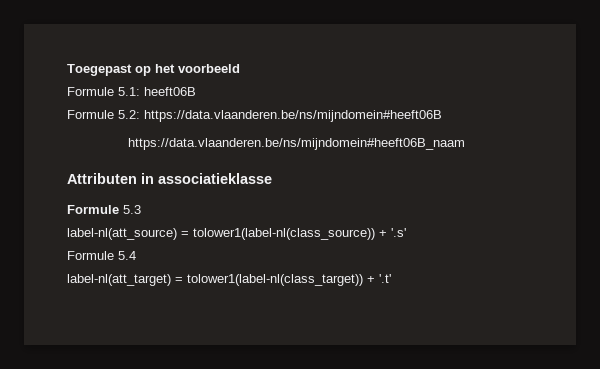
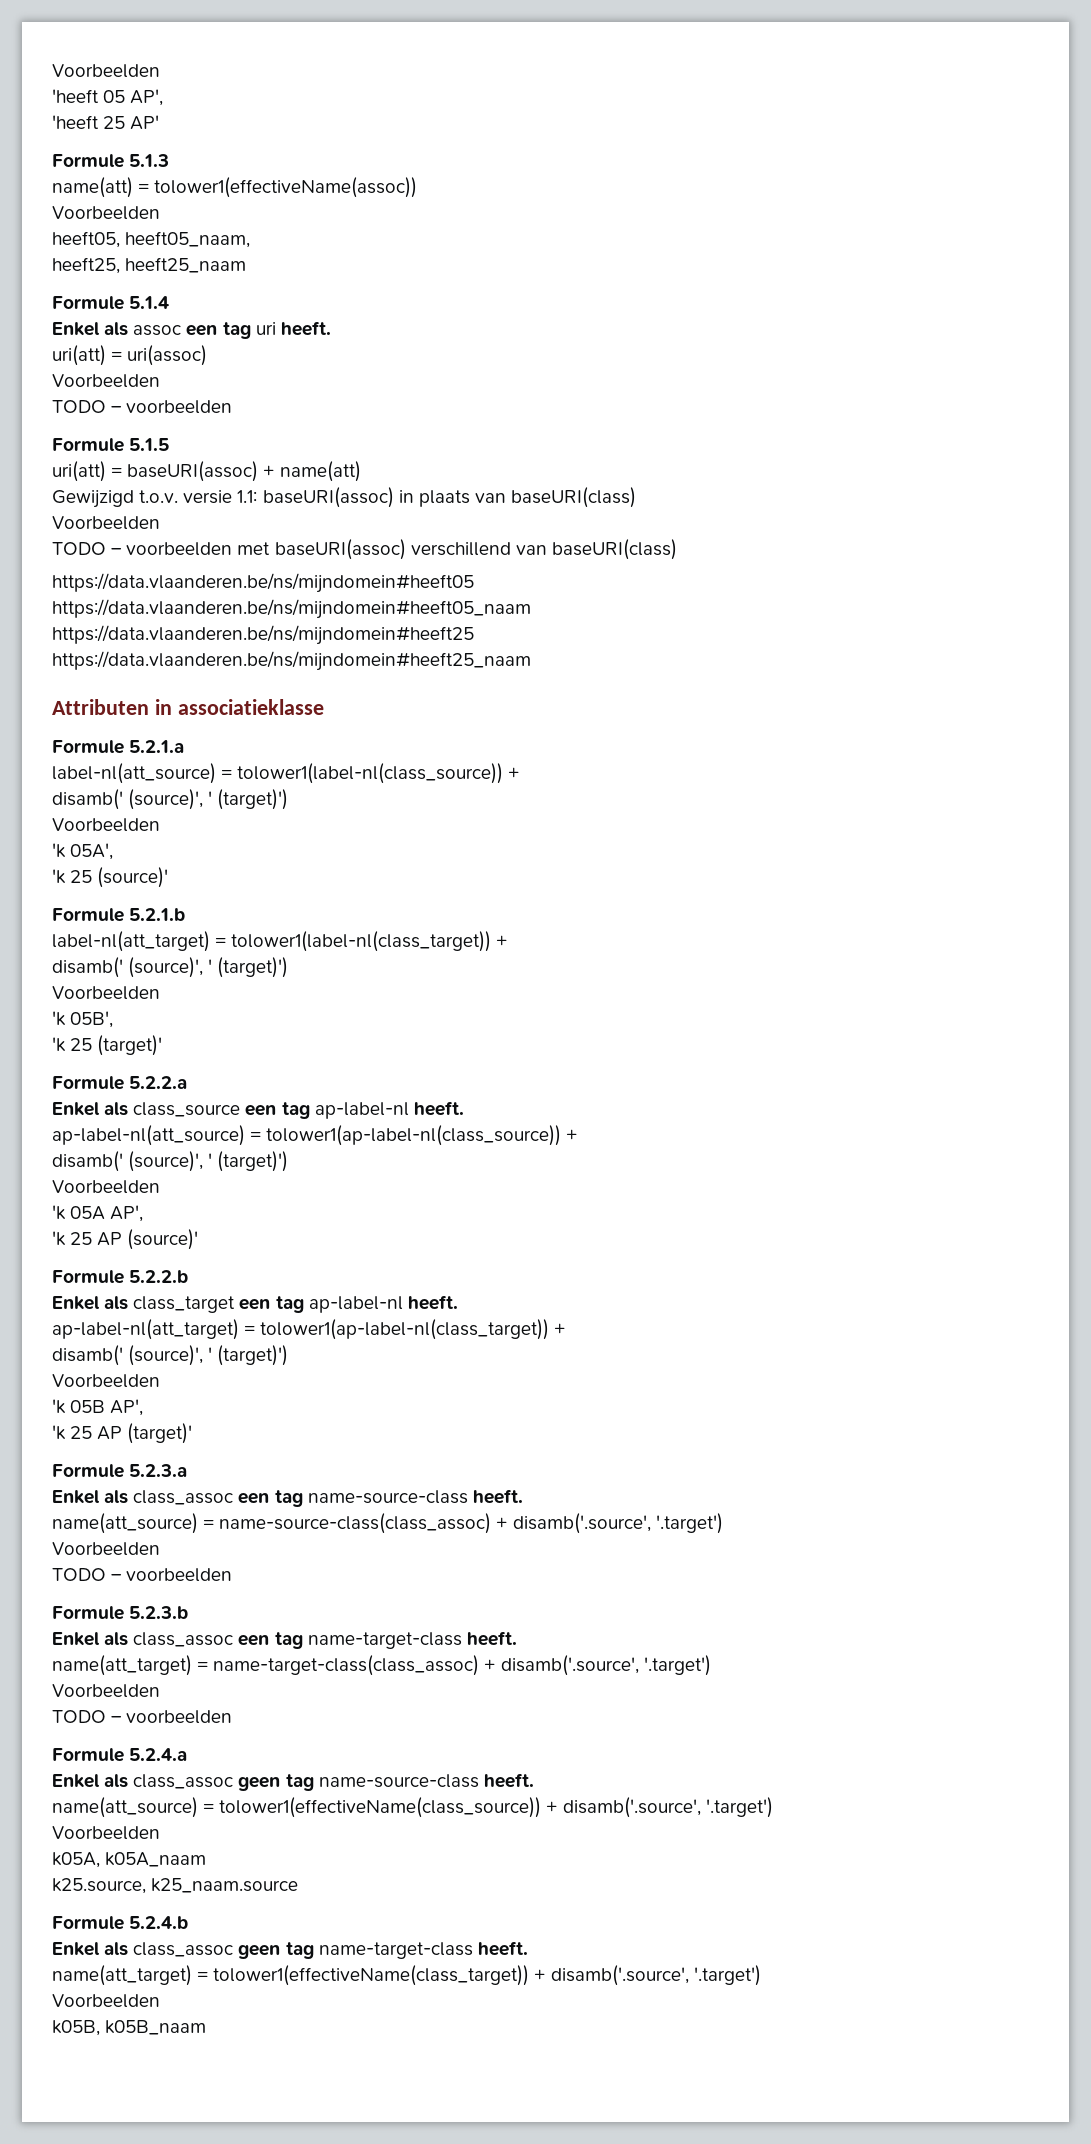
[67,64,240,76] [67,87,196,96] [67,110,442,122] [127,138,465,150] Toegepast op het voorbeeld // Formule 5.1: heeft06B // Formule 5.2: https://data.vlaanderen.be/ns/mijndomein#heeft06B // https://data.vlaanderen.be/ns/mijndomein#heeft06B_naam -> [52,64,160,78] [52,89,164,106] [52,115,160,130] [52,154,170,168] [52,177,418,198] [52,206,160,220] [52,231,251,248] [52,257,247,274] [52,296,170,310] [52,321,331,339] [52,345,208,366] [52,374,160,388] [52,400,233,414] [52,438,170,452] [52,461,361,482] [52,487,637,508] [52,516,160,530] [52,539,677,560] [52,573,474,593] [52,599,531,619] [52,625,474,645] [52,651,531,671] Voorbeelden // 'heeft 05 AP', // 'heeft 25 AP' // Formule 5.1.3 // name(att) = tolower1(effectiveName(assoc)) // Voorbeelden // heeft05, heeft05_naam, // heeft25, heeft25_naam // Formule 5.1.4 // Enkel als assoc een tag uri heeft. // uri(att) = uri(assoc) // Voorbeelden // TODO – voorbeelden // Formule 5.1.5 // uri(att) = baseURI(assoc) + name(att) // Gewijzigd t.o.v. versie 1.1: baseURI(assoc) in plaats van baseURI(class) // Voorbeelden // TODO – voorbeelden met baseURI(assoc) verschillend van baseURI(class) // https://data.vlaanderen.be/ns/mijndomein#heeft05 // https://data.vlaanderen.be/ns/mijndomein#heeft05_naam // https://data.vlaanderen.be/ns/mijndomein#heeft25 // https://data.vlaanderen.be/ns/mijndomein#heeft25_naam
[123,205,141,214] 5.3 -> [129,740,185,753] 5.2.1.a
[391,228,406,237] [67,251,136,260] '.s' // Formule 5.4 -> [52,789,289,810] [52,818,160,832] [52,843,114,860] [52,867,169,888] [52,908,186,922] // disamb(' (source)', ' (target)') // Voorbeelden // 'k 05A', // 'k 25 (source)' // Formule 5.2.1.b
[379,274,391,283] '.t' -> [52,957,289,978] [52,986,160,1000] [52,1011,114,1028] [52,1035,163,1056] [52,1076,188,1090] [52,1101,464,1119] [52,1125,578,1146] [52,1151,289,1172] [52,1180,160,1194] [52,1205,144,1222] [52,1229,199,1250] [52,1270,189,1284] [52,1295,458,1313] [52,1319,566,1340] [52,1345,289,1366] [52,1374,160,1388] [52,1399,144,1416] [52,1423,193,1444] [52,1464,188,1478] [52,1489,523,1507] [52,1513,723,1534] [52,1542,160,1556] [52,1568,233,1582] [52,1606,189,1620] [52,1631,517,1649] [52,1655,711,1676] [52,1684,160,1698] [52,1710,233,1724] [52,1748,188,1762] [52,1773,534,1791] [52,1797,773,1818] [52,1826,160,1840] [52,1852,207,1868] [52,1878,299,1894] [52,1916,189,1930] [52,1941,528,1959] [52,1965,761,1986] [52,1994,160,2008] [52,2020,207,2036] // disamb(' (source)', ' (target)') // Voorbeelden // 'k 05B', // 'k 25 (target)' // Formule 5.2.2.a // Enkel als class_source een tag ap-label-nl heeft. // ap-label-nl(att_source) = tolower1(ap-label-nl(class_source)) + // disamb(' (source)', ' (target)') // Voorbeelden // 'k 05A AP', // 'k 25 AP (source)' // Formule 5.2.2.b // Enkel als class_target een tag ap-label-nl heeft. // ap-label-nl(att_target) = tolower1(ap-label-nl(class_target)) + // disamb(' (source)', ' (target)') // Voorbeelden // 'k 05B AP', // 'k 25 AP (target)' // Formule 5.2.3.a // Enkel als class_assoc een tag name-source-class heeft. // name(att_source) = name-source-class(class_assoc) + disamb('.source', '.target') // Voorbeelden // TODO – voorbeelden // Formule 5.2.3.b // Enkel als class_assoc een tag name-target-class heeft. // name(att_target) = name-target-class(class_assoc) + disamb('.source', '.target') // Voorbeelden // TODO – voorbeelden // Formule 5.2.4.a // Enkel als class_assoc geen tag name-source-class heeft. // name(att_source) = tolower1(effectiveName(class_source)) + disamb('.source', '.target') // Voorbeelden // k05A, k05A_naam // k25.source, k25_naam.source // Formule 5.2.4.b // Enkel als class_assoc geen tag name-target-class heeft. // name(att_target) = tolower1(effectiveName(class_target)) + disamb('.source', '.target') // Voorbeelden // k05B, k05B_naam

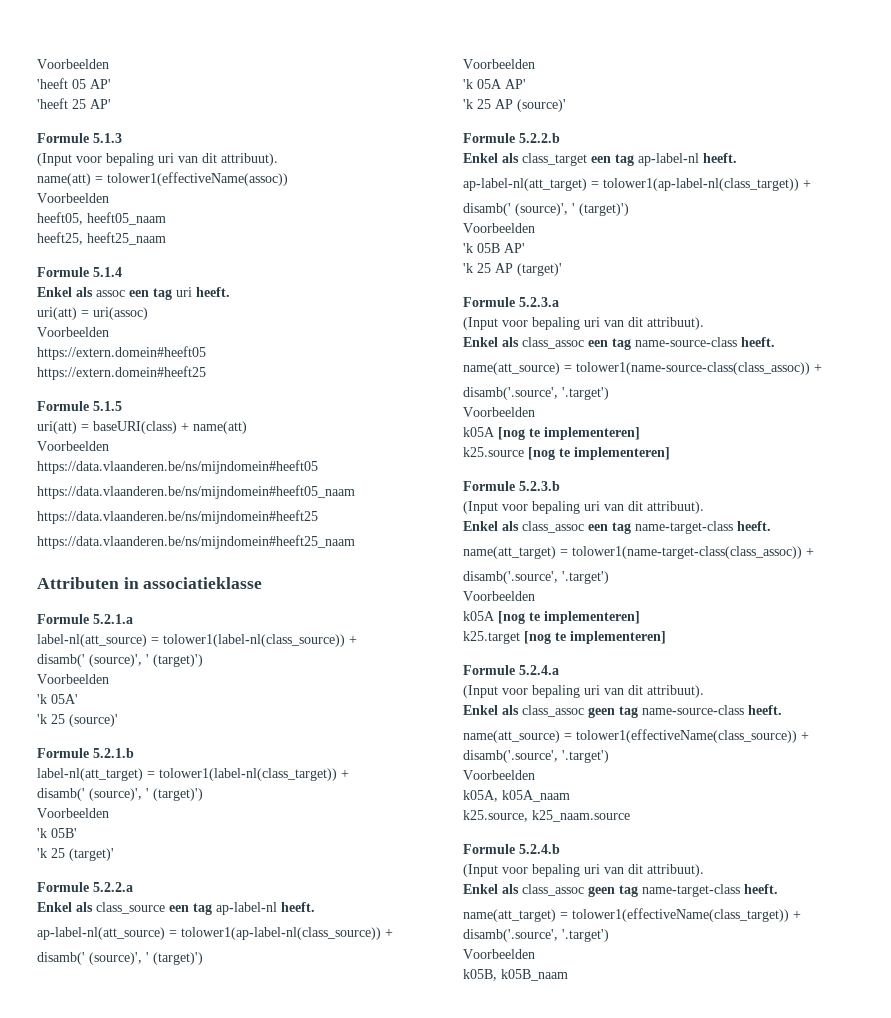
[130,89,164,106] AP', -> [90,79,111,89] AP'
(170, 160) none -> [37,153,278,166] // (Input voor bepaling uri van dit attribuut).
[125,231,251,248] heeft05_naam, -> [87,212,166,225] heeft05_naam
[52,400,233,414] TODO – voorbeelden -> [37,346,206,360] [37,366,206,380] https://extern.domein#heeft05 // https://extern.domein#heeft25
[127,461,259,482] baseURI(assoc) -> [93,421,177,434] baseURI(class)
[52,487,637,508] [52,516,160,530] [52,539,677,560] Gewijzigd t.o.v. versie 1.1: baseURI(assoc) in plaats van baseURI(class) // Voorbeelden // TODO – voorbeelden met baseURI(assoc) verschillend van baseURI(class) -> [37,441,109,451] Voorbeelden
[70,843,114,860] 05A', -> [51,694,78,704] 05A'
[70,1011,114,1028] 05B', -> [51,828,77,838] 05B'
[110,1205,144,1222] AP', -> [505,79,526,89] AP'
[110,1399,144,1416] AP', -> [504,243,525,253] AP'
(188, 1470) none -> [463,317,704,330] // (Input voor bepaling uri van dit attribuut).
[219,1513,723,1534] [52,1542,160,1556] [52,1568,233,1582] [52,1606,189,1620] name-source-class(class_assoc) + disamb('.source', '.target') // Voorbeelden // TODO – voorbeelden // Formule 5.2.3.b -> [576,362,822,375] [463,387,609,400] [463,407,535,417] [463,427,640,440] [463,447,670,460] [463,481,560,491] [463,501,704,514] tolower1(name-source-class(class_assoc)) + // disamb('.source', '.target') // Voorbeelden // k05A [nog te implementeren] // k25.source [nog te implementeren] // Formule 5.2.3.b // (Input voor bepaling uri van dit attribuut).
[213,1655,711,1676] [52,1684,160,1698] [52,1710,233,1724] [52,1748,188,1762] name-target-class(class_assoc) + disamb('.source', '.target') // Voorbeelden // TODO – voorbeelden // Formule 5.2.4.a -> [572,546,814,559] [463,571,609,584] [463,591,535,601] [463,611,640,624] [463,631,666,644] [463,665,559,675] [463,685,704,698] tolower1(name-target-class(class_assoc)) + // disamb('.source', '.target') // Voorbeelden // k05A [nog te implementeren] // k25.target [nog te implementeren] // Formule 5.2.4.a // (Input voor bepaling uri van dit attribuut).
(189, 1922) none -> [463,864,704,877] // (Input voor bepaling uri van dit attribuut).

